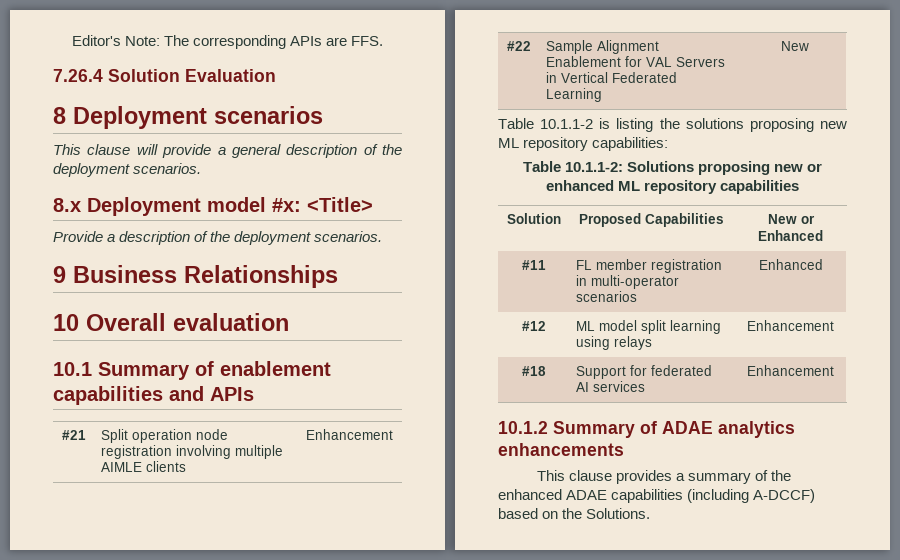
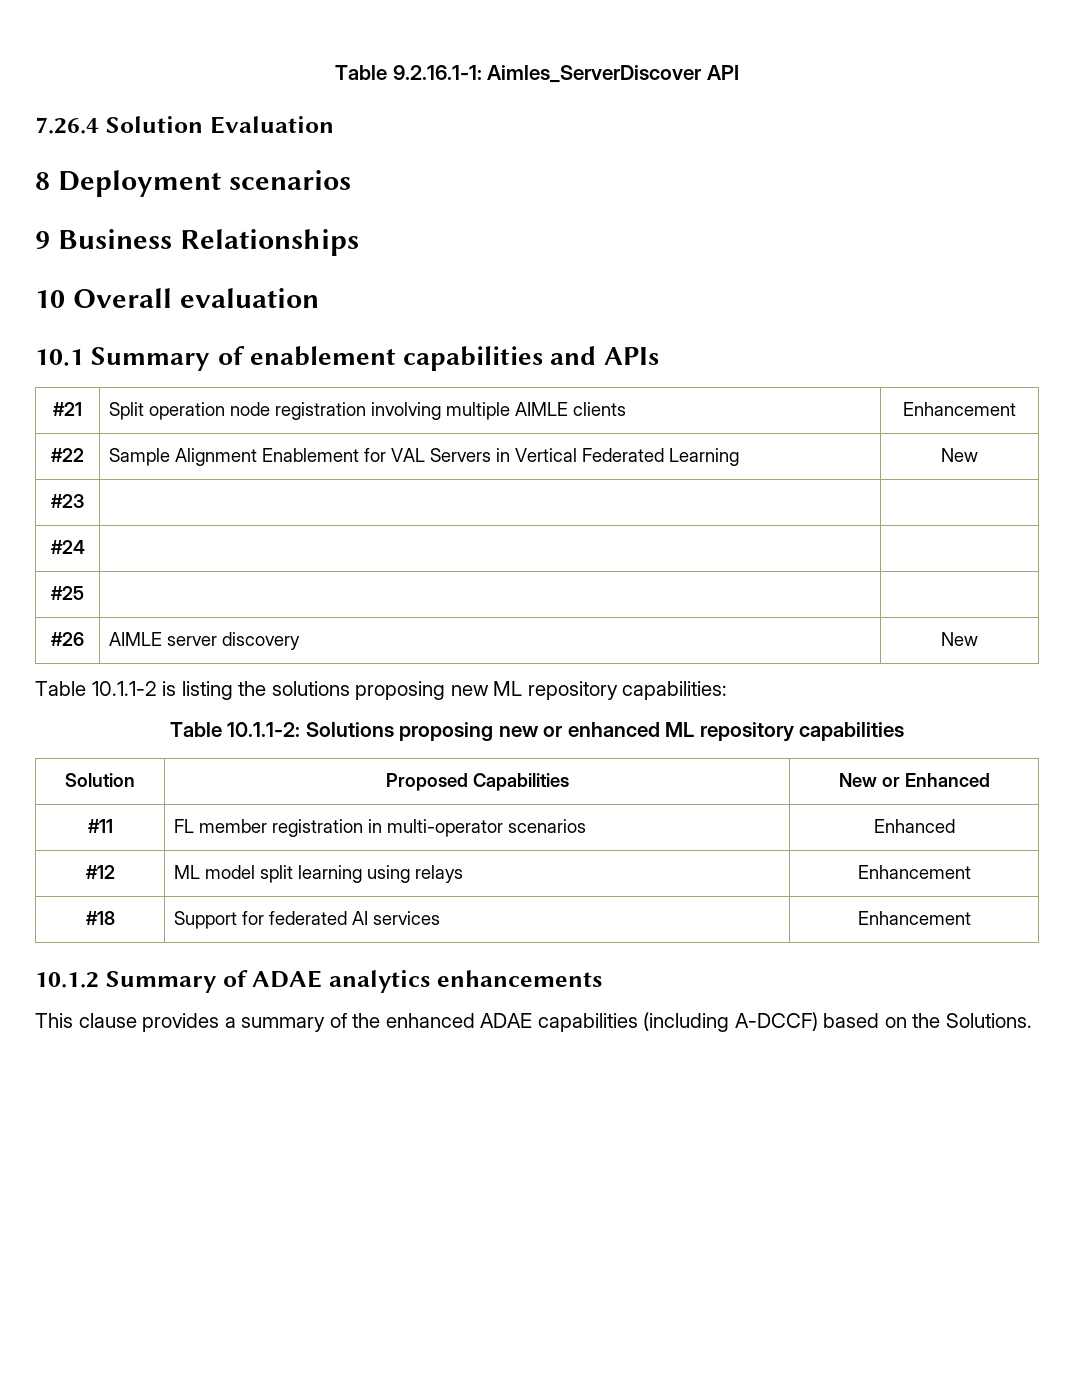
[71,35,384,49] Editor's Note: The corresponding APIs are FFS. -> [335,65,739,83] Table 9.2.16.1-1: Aimles_ServerDiscover API
[53,144,402,158] [53,163,202,177] [53,197,373,216] [53,231,383,245] // This clause will provide a general description of the deployment scenarios. // 8.x Deployment model #x: <Title> // Provide a description of the deployment scenarios. -> (351, 180) none
(809, 46) none -> [51,494,84,508] [50,540,85,554] [51,586,84,600] [51,632,84,646] [108,632,300,650] [941,632,978,646] // #23 | | // #24 | | // #25 | | // #26 | AIMLE server discovery | New

